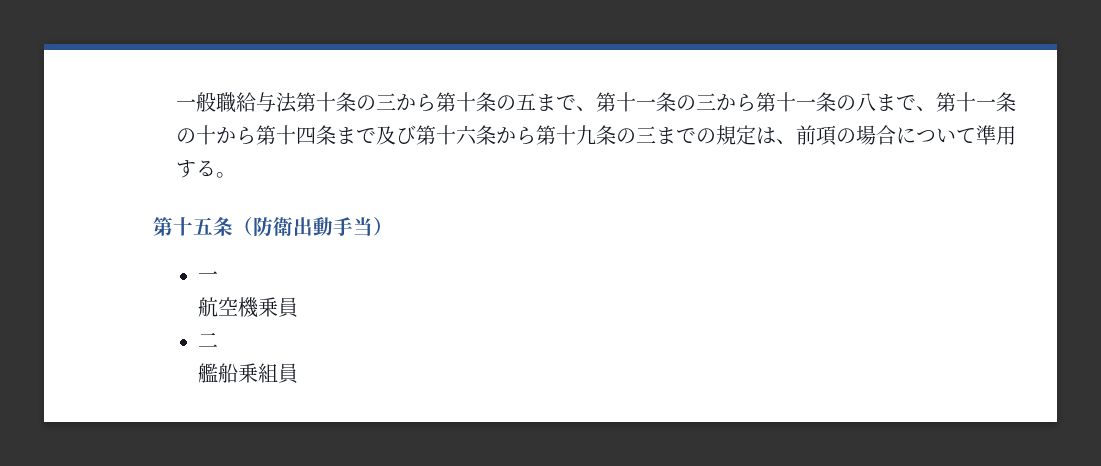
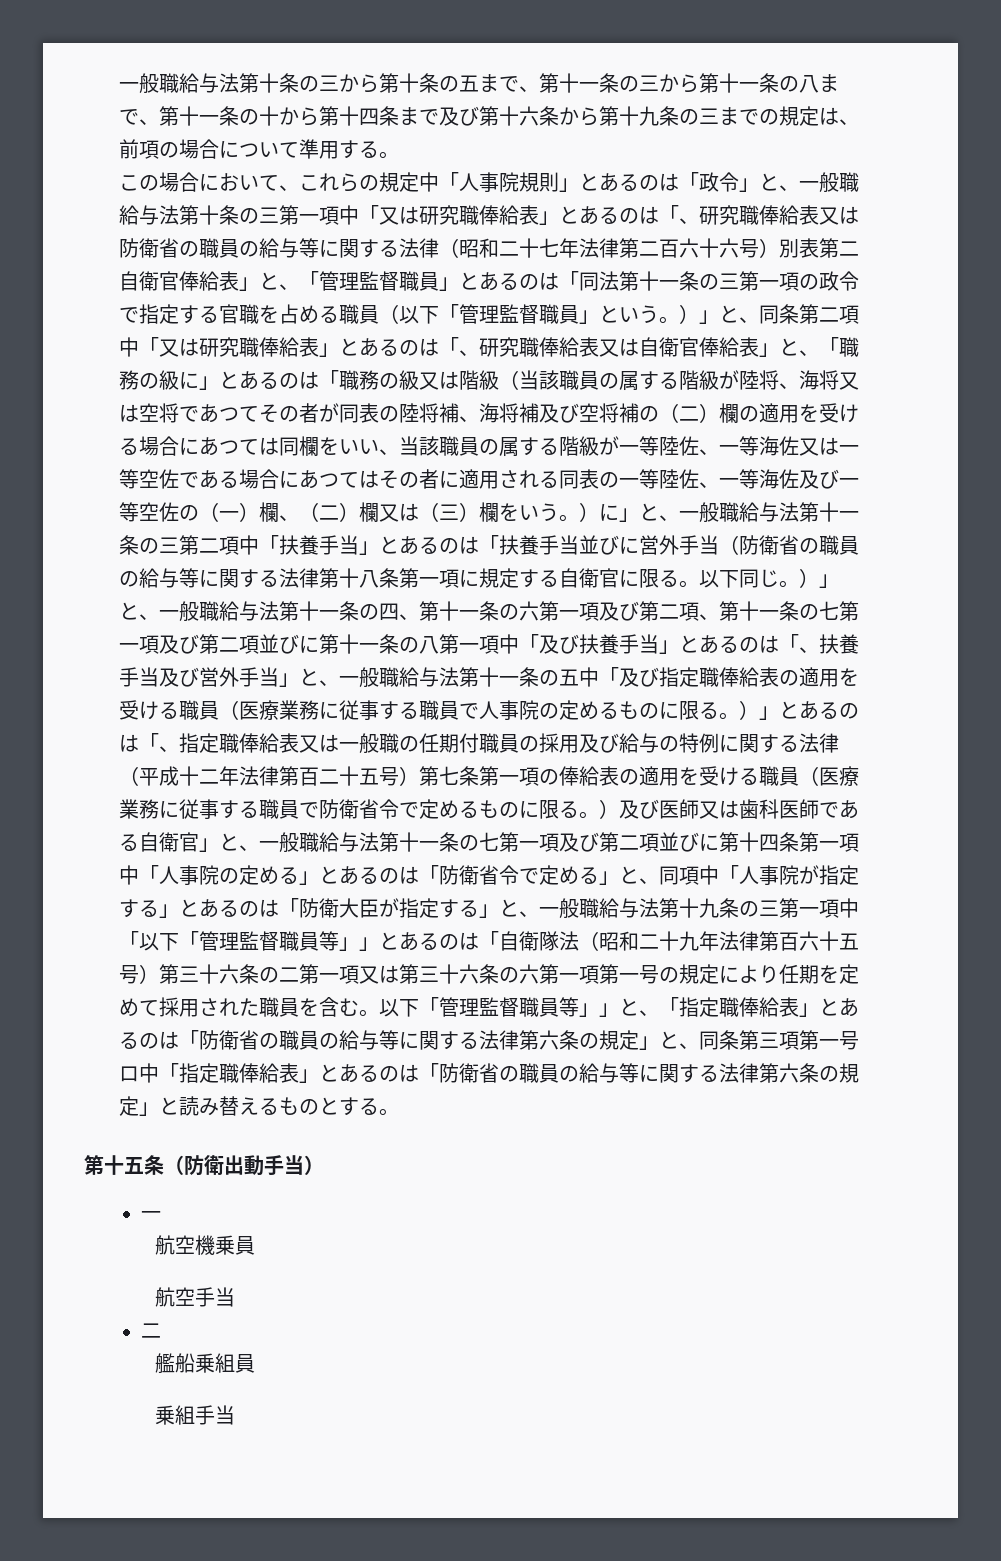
(236, 175) none -> [119,172,860,192] [119,205,860,225] [119,238,860,258] [119,271,860,291] [119,304,860,324] [119,337,860,357] [119,370,860,391] [119,403,860,423] [119,436,860,457] [119,469,860,489] [119,502,860,522] [119,535,860,555] [119,568,840,588] [119,601,860,621] [119,634,860,654] [119,667,860,687] [119,700,860,720] [119,733,840,753] [119,766,860,786] [119,799,860,819] [119,832,860,852] [119,865,860,885] [119,898,860,918] [119,931,860,951] [119,964,860,984] [119,997,860,1017] [119,1030,860,1050] [119,1063,860,1083] [119,1096,400,1116] // この場合において、これらの規定中「人事院規則」とあるのは「政令」と、一般職給与法第十条の三第一項中「又は研究職俸給表」とあるのは「、研究職俸給表又は防衛省の職員の給与等に関する法律（昭和二十七年法律第二百六十六号）別表第二自衛官俸給表」と、「管理監督職員」とあるのは「同法第十一条の三第一項の政令で指定する官職を占める職員（以下「管理監督職員」という。）」と、同条第二項中「又は研究職俸給表」とあるのは「、研究職俸給表又は自衛官俸給表」と、「職務の級に」とあるのは「職務の級又は階級（当該職員の属する階級が陸将、海将又は空将であつてその者が同表の陸将補、海将補及び空将補の（二）欄の適用を受ける場合にあつては同欄をいい、当該職員の属する階級が一等陸佐、一等海佐又は一等空佐である場合にあつてはその者に適用される同表の一等陸佐、一等海佐及び一等空佐の（一）欄、（二）欄又は（三）欄をいう。）に」と、一般職給与法第十一条の三第二項中「扶養手当」とあるのは「扶養手当並びに営外手当（防衛省の職員の給与等に関する法律第十八条第一項に規定する自衛官に限る。以下同じ。）」と、一般職給与法第十一条の四、第十一条の六第一項及び第二項、第十一条の七第一項及び第二項並びに第十一条の八第一項中「及び扶養手当」とあるのは「、扶養手当及び営外手当」と、一般職給与法第十一条の五中「及び指定職俸給表の適用を受ける職員（医療業務に従事する職員で人事院の定めるものに限る。）」とあるのは「、指定職俸給表又は一般職の任期付職員の採用及び給与の特例に関する法律（平成十二年法律第百二十五号）第七条第一項の俸給表の適用を受ける職員（医療業務に従事する職員で防衛省令で定めるものに限る。）及び医師又は歯科医師である自衛官」と、一般職給与法第十一条の七第一項及び第二項並びに第十四条第一項中「人事院の定める」とあるのは「防衛省令で定める」と、同項中「人事院が指定する」とあるのは「防衛大臣が指定する」と、一般職給与法第十九条の三第一項中「以下「管理監督職員等」」とあるのは「自衛隊法（昭和二十九年法律第百六十五号）第三十六条の二第一項又は第三十六条の六第一項第一号の規定により任期を定めて採用された職員を含む。以下「管理監督職員等」」と、「指定職俸給表」とあるのは「防衛省の職員の給与等に関する法律第六条の規定」と、同条第三項第一号ロ中「指定職俸給表」とあるのは「防衛省の職員の給与等に関する法律第六条の規定」と読み替えるものとする。
(299, 307) none -> [154,1287,235,1307] // 航空手当
(299, 373) none -> [154,1405,235,1425] // 乗組手当

